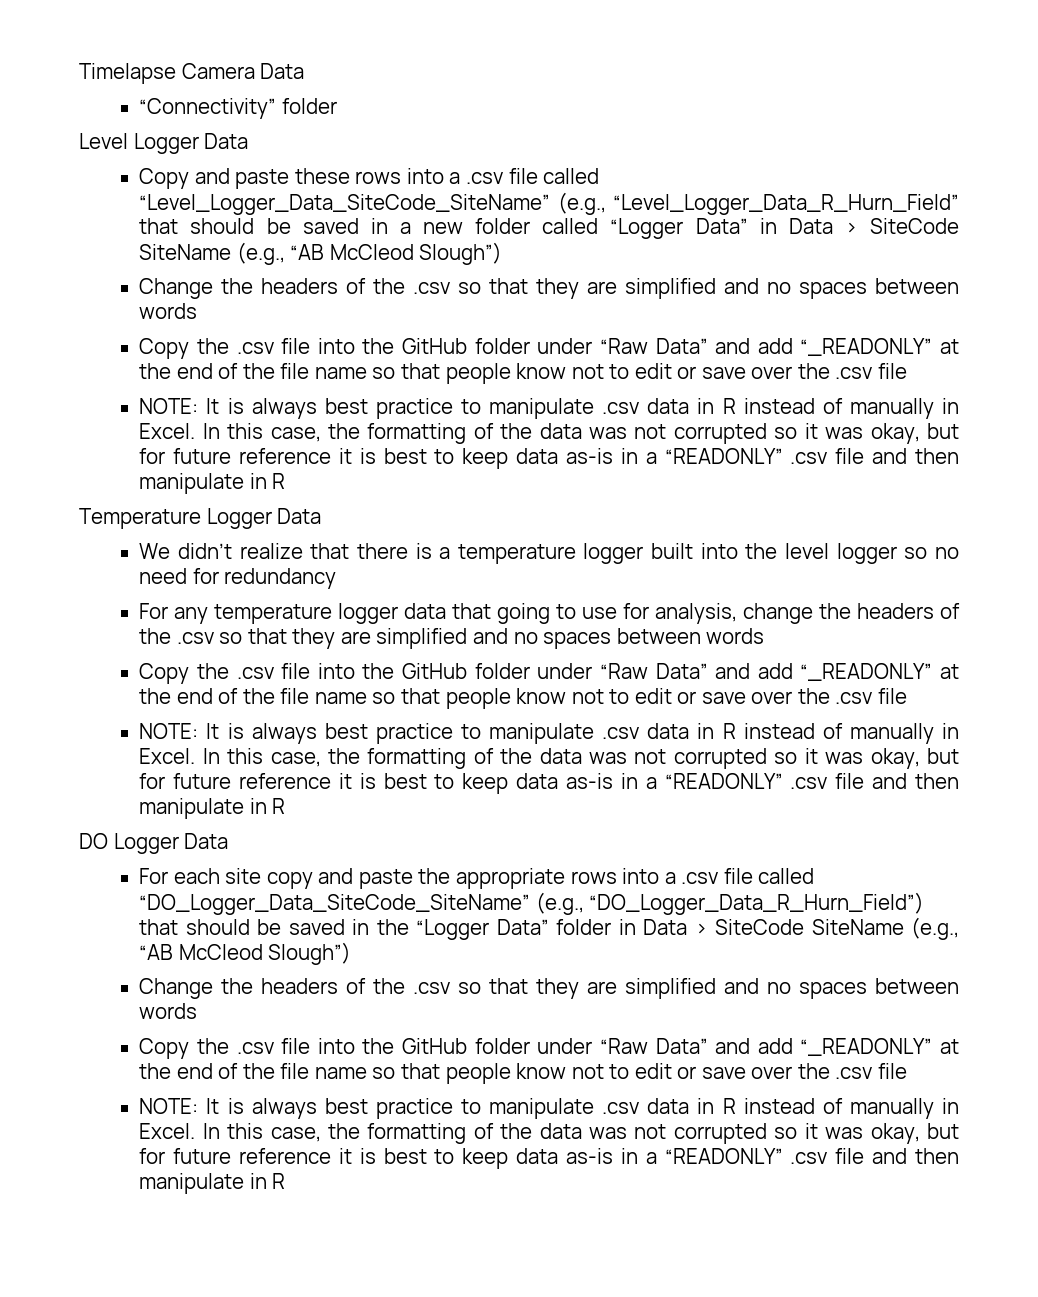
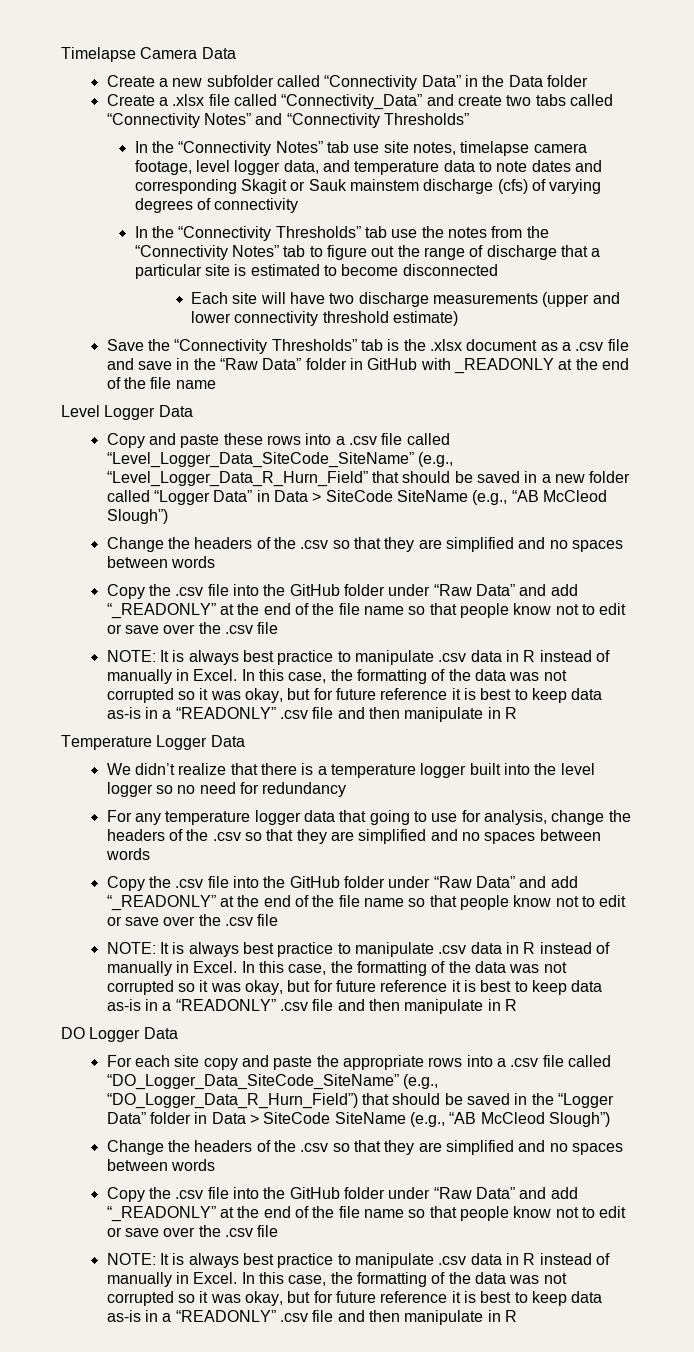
[139,98,337,119] “Connectivity” folder -> [106,75,588,90] [106,94,613,110] [106,113,469,128] [134,141,587,156] [134,160,602,175] [134,179,602,194] [134,198,299,213] [134,226,549,241] [134,245,601,260] [134,264,498,279] [190,292,620,307] [190,311,458,326] [106,339,629,354] [106,358,629,374] [106,377,216,389] Create a new subfolder called “Connectivity Data” in the Data folder // Create a .xlsx file called “Connectivity_Data” and create two tabs called “Connectivity Notes” and “Connectivity Thresholds” // In the “Connectivity Notes” tab use site notes, timelapse camera footage, level logger data, and temperature data to note dates and corresponding Skagit or Sauk mainstem discharge (cfs) of varying degrees of connectivity // In the “Connectivity Thresholds” tab use the notes from the “Connectivity Notes” tab to figure out the range of discharge that a particular site is estimated to become disconnected // Each site will have two discharge measurements (upper and lower connectivity threshold estimate) // Save the “Connectivity Thresholds” tab is the .xlsx document as a .csv file and save in the “Raw Data” folder in GitHub with _READONLY at the end of the file name

